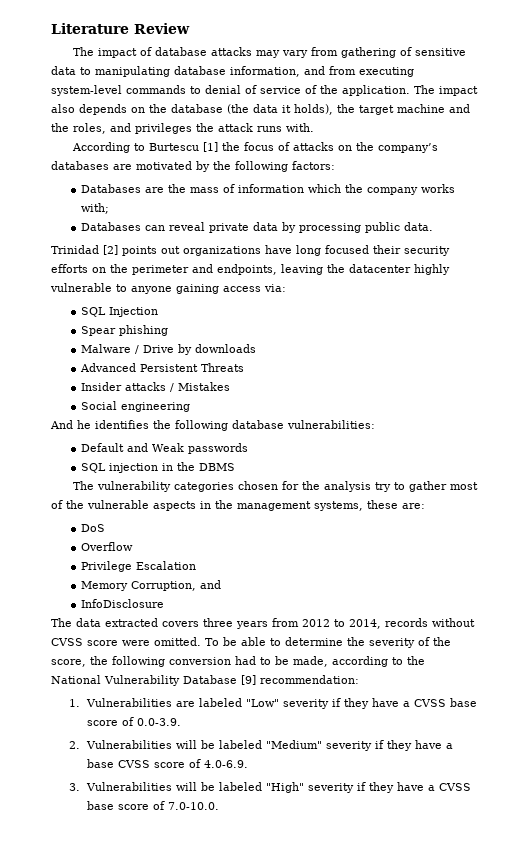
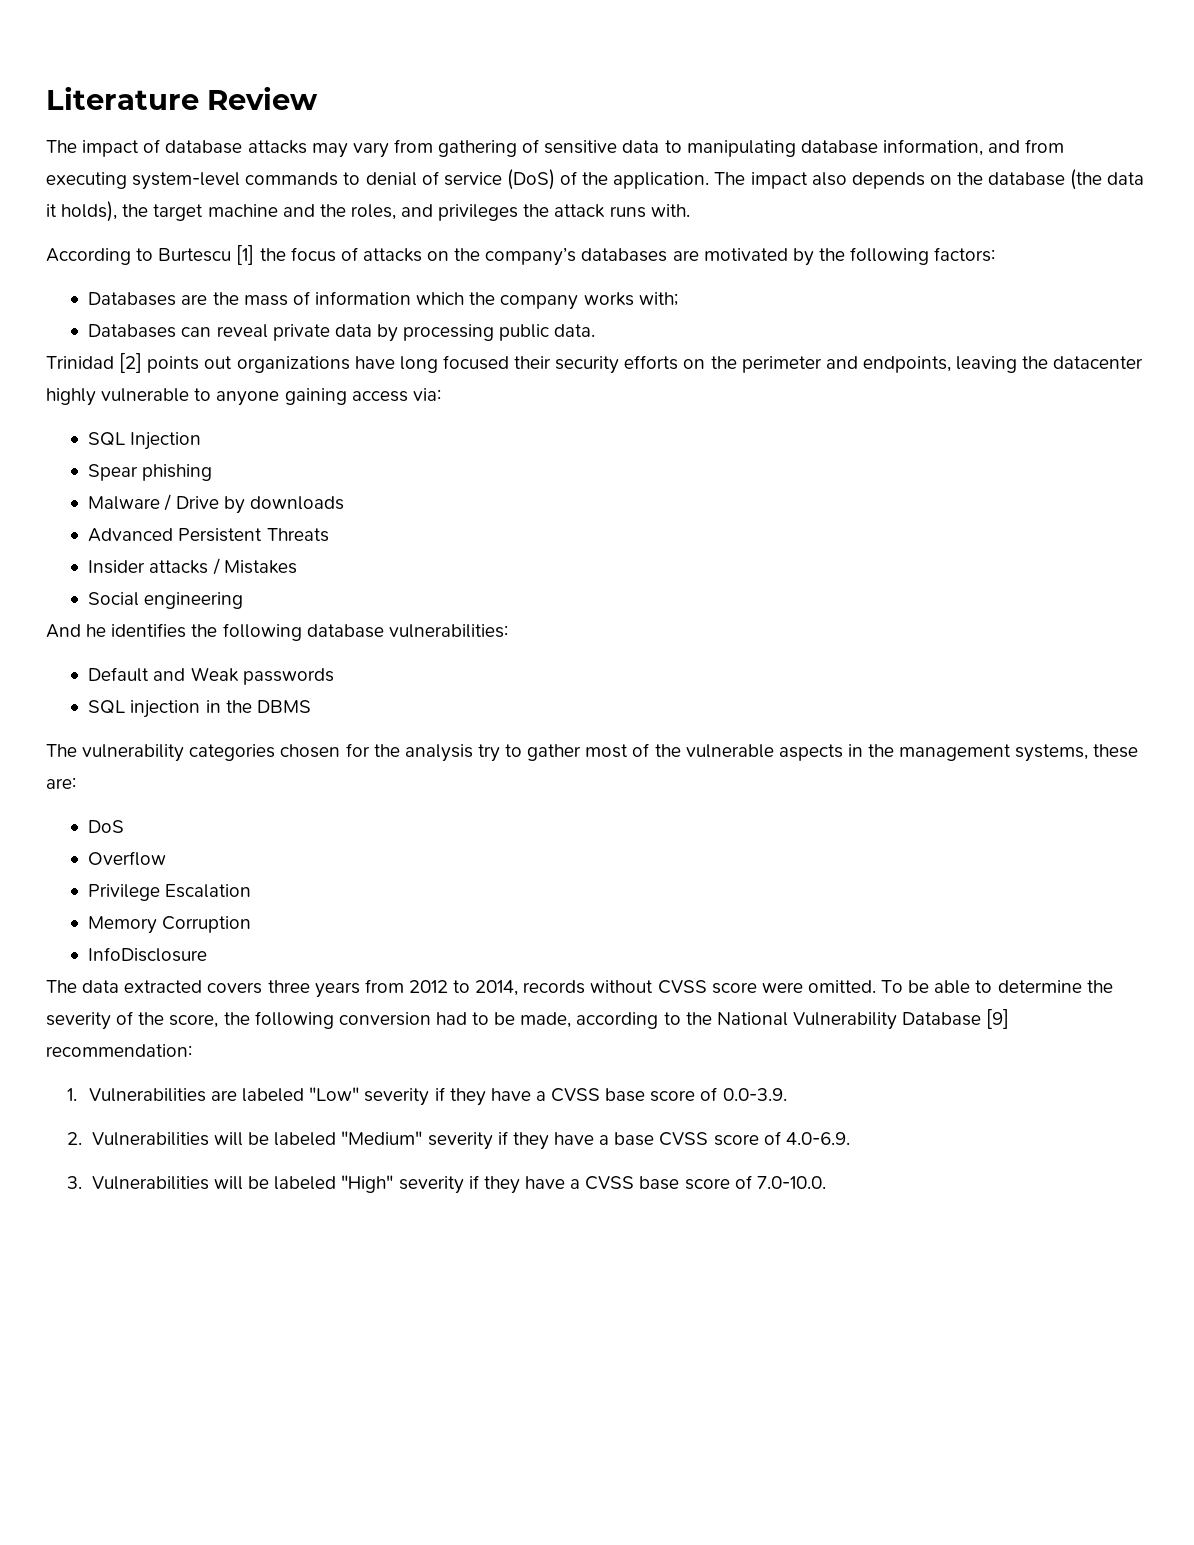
(301, 90) none -> [506,169,555,190] (DoS)
[131,580,222,591] Corruption, and -> [162,916,252,933] Corruption

